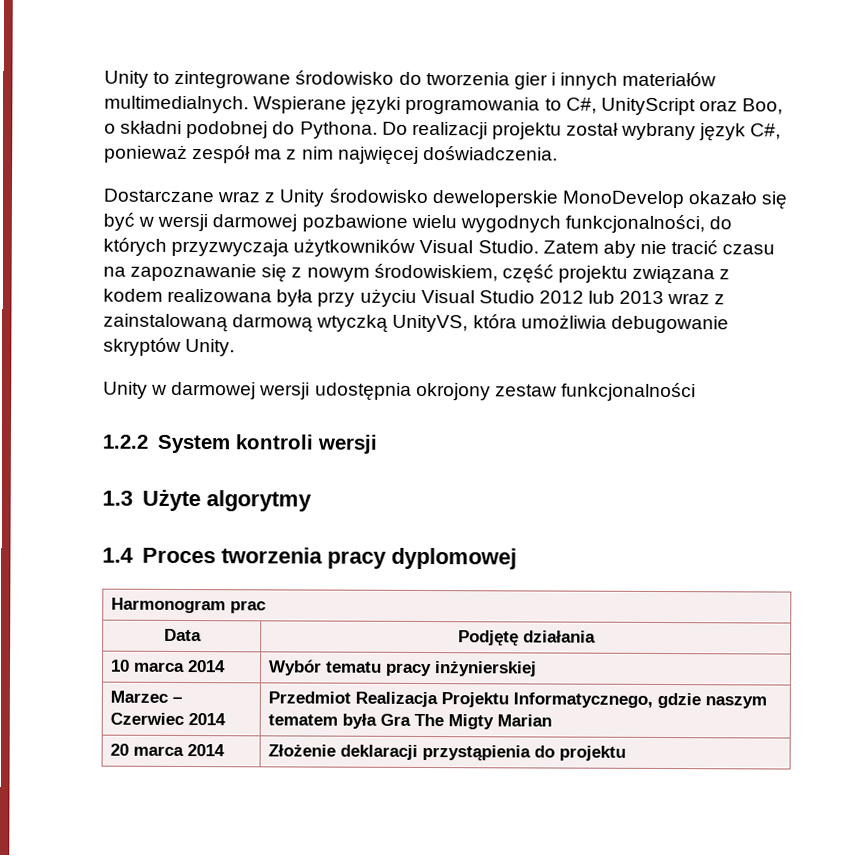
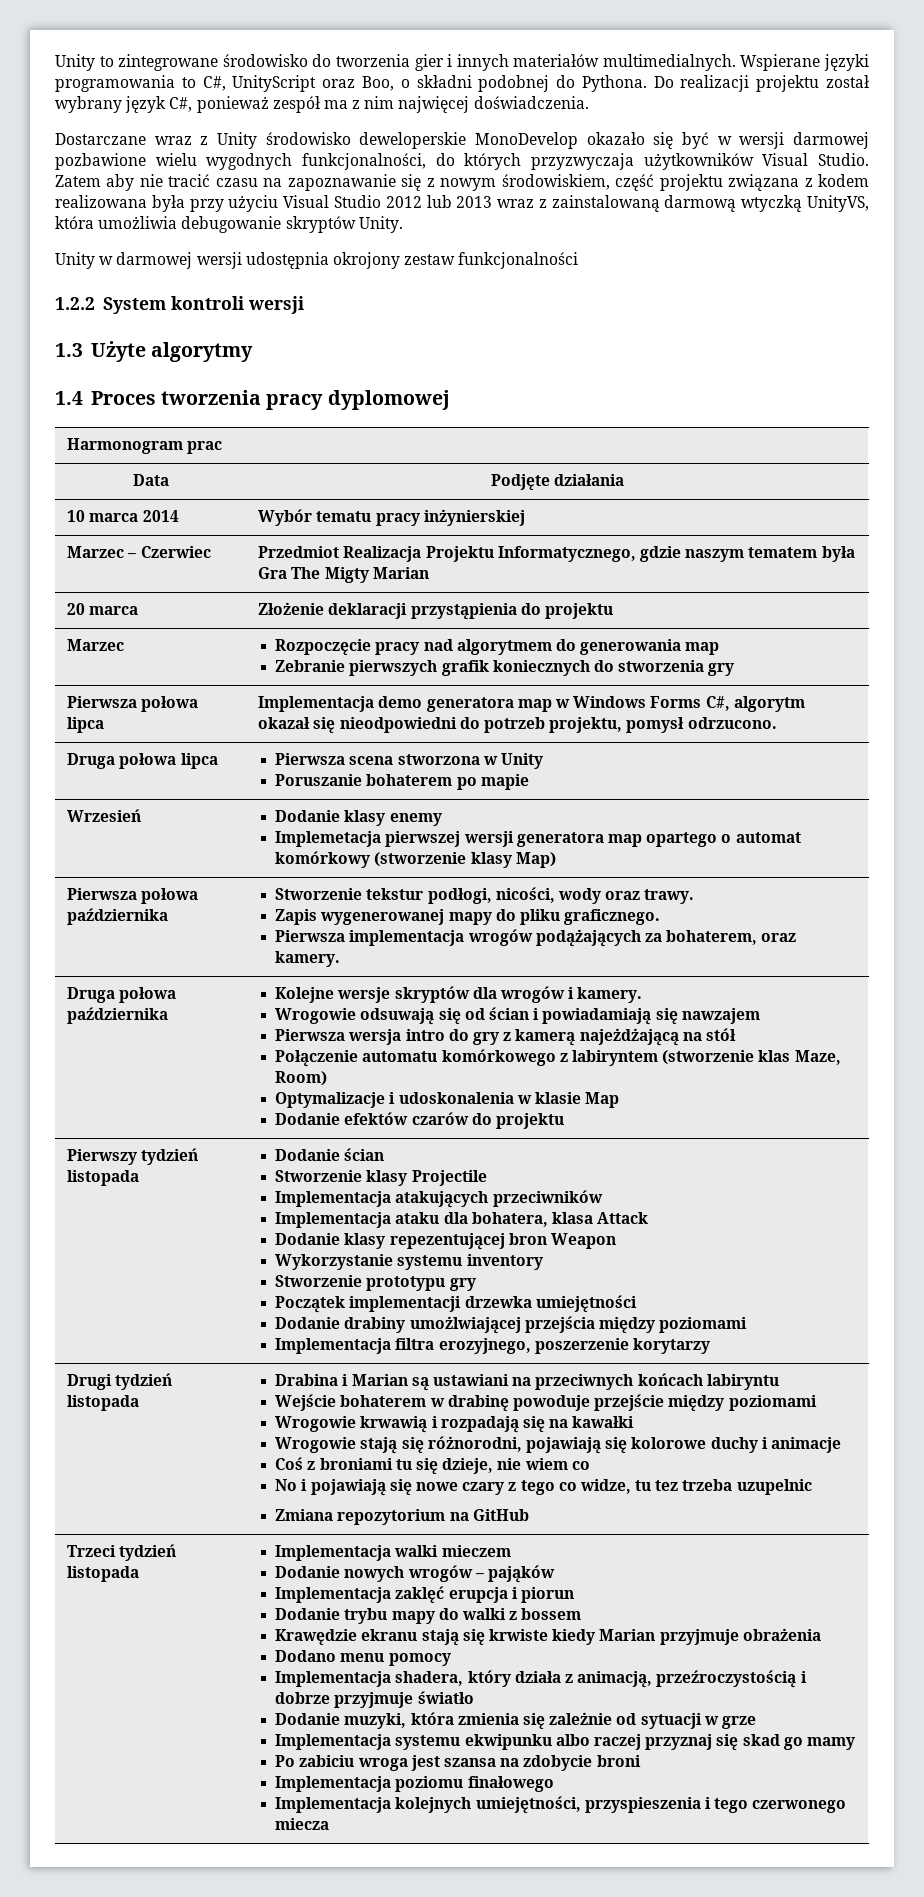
[457,630,519,647] Podjętę -> [490,474,550,490] Podjęte
[187,713,226,726] 2014 -> (211, 552) none
[186,744,225,757] 2014 -> (139, 610) none
(626, 753) none -> [67,639,125,651] [275,639,720,655] [275,660,735,676] [67,696,199,712] [67,717,105,733] [258,696,805,712] [258,717,777,733] [67,753,218,769] [275,753,543,769] [275,774,529,790] [67,809,142,822] [275,810,442,826] [275,831,801,847] [275,851,556,868] [67,888,199,904] [67,908,169,925] [275,887,695,904] [275,909,661,925] [275,929,797,947] [275,951,341,967] [67,987,177,1003] [67,1007,169,1024] [275,986,643,1003] [275,1007,760,1025] [275,1028,736,1046] [275,1049,841,1067] [275,1071,328,1086] [275,1092,620,1108] [275,1112,564,1129] [67,1148,199,1165] [67,1170,140,1186] [275,1148,385,1161] [275,1170,487,1186] [275,1190,603,1208] [275,1212,649,1228] [275,1233,616,1250] [275,1254,543,1270] [275,1275,476,1291] [275,1295,637,1313] [275,1316,748,1334] [275,1338,710,1354] [67,1373,173,1390] [67,1395,140,1411] [275,1373,779,1391] [275,1394,817,1411] [275,1416,635,1433] [275,1436,841,1454] [275,1457,590,1474] [275,1479,812,1496] [275,1509,529,1525] [67,1544,177,1561] [67,1566,140,1582] [275,1545,511,1561] [275,1565,555,1583] [275,1586,574,1603] [275,1608,582,1624] [275,1628,821,1646] [275,1650,451,1666] [275,1670,807,1688] [275,1691,474,1708] [275,1712,756,1729] [275,1734,855,1750] [275,1755,641,1771] [275,1776,554,1792] [275,1796,847,1813] [275,1818,330,1830] // Marzec | Rozpoczęcie pracy nad algorytmem do generowania map // Zebranie pierwszych grafik koniecznych do stworzenia gry // Pierwsza połowa lipca | Implementacja demo generatora map w Windows Forms C#, algorytm okazał się nieodpowiedni do potrzeb projektu, pomysł odrzucono. // Druga połowa lipca | Pierwsza scena stworzona w Unity // Poruszanie bohaterem po mapie // Wrzesień | Dodanie klasy enemy // Implemetacja pierwszej wersji generatora map opartego o automat komórkowy (stworzenie klasy Map) // Pierwsza połowa października | Stworzenie tekstur podłogi, nicości, wody oraz trawy. // Zapis wygenerowanej mapy do pliku graficznego. // Pierwsza implementacja wrogów podążających za bohaterem, oraz kamery. // Druga połowa października | Kolejne wersje skryptów dla wrogów i kamery. // Wrogowie odsuwają się od ścian i powiadamiają się nawzajem // Pierwsza wersja intro do gry z kamerą najeżdżającą na stół // Połączenie automatu komórkowego z labiryntem (stworzenie klas Maze, Room) // Optymalizacje i udoskonalenia w klasie Map // Dodanie efektów czarów do projektu // Pierwszy tydzień listopada | Dodanie ścian // Stworzenie klasy Projectile // Implementacja atakujących przeciwników // Implementacja ataku dla bohatera, klasa Attack // Dodanie klasy repezentującej bron Weapon // Wykorzystanie systemu inventory // Stworzenie prototypu gry // Początek implementacji drzewka umiejętności // Dodanie drabiny umożlwiającej przejścia między poziomami // Implementacja filtra erozyjnego, poszerzenie korytarzy // Drugi tydzień listopada | Drabina i Marian są ustawiani na przeciwnych końcach labiryntu // Wejście bohaterem w drabinę powoduje przejście między poziomami // Wrogowie krwawią i rozpadają się na kawałki // Wrogowie stają się różnorodni, pojawiają się kolorowe duchy i animacje // Coś z broniami tu się dzieje, nie wiem co // No i pojawiają się nowe czary z tego co widze, tu tez trzeba uzupelnic // Zmiana repozytorium na GitHub // Trzeci tydzień listopada | Implementacja walki mieczem // Dodanie nowych wrogów – pająków // Implementacja zaklęć erupcja i piorun // Dodanie trybu mapy do walki z bossem // Krawędzie ekranu stają się krwiste kiedy Marian przyjmuje obrażenia // Dodano menu pomocy // Implementacja shadera, który działa z animacją, przeźroczystością i dobrze przyjmuje światło // Dodanie muzyki, która zmienia się zależnie od sytuacji w grze // Implementacja systemu ekwipunku albo raczej przyznaj się skad go mamy // Po zabiciu wroga jest szansa na zdobycie broni // Implementacja poziomu finałowego // Implementacja kolejnych umiejętności, przyspieszenia i tego czerwonego miecza

